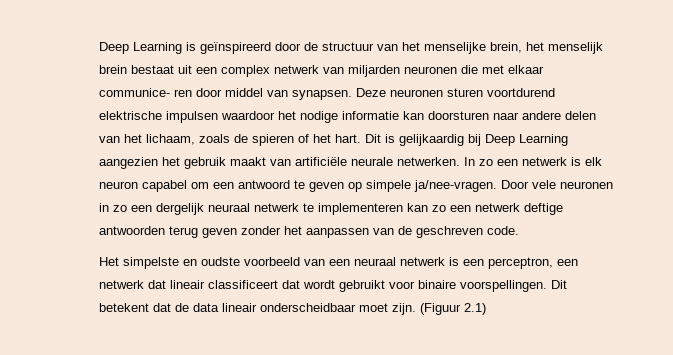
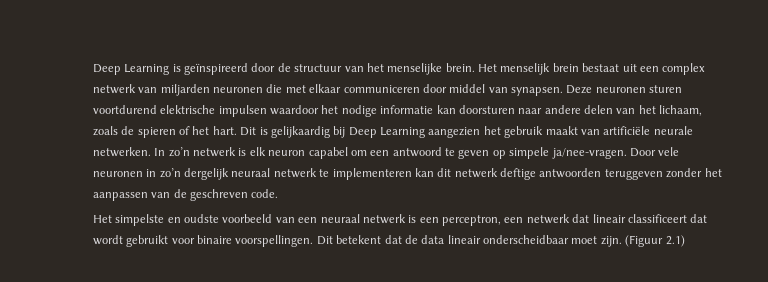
[489,42,544,53] brein, het -> [445,63,498,72] brein. Het
[98,88,192,97] communice- ren -> [343,85,420,93] communiceren
[478,159,518,166] zo een -> [168,147,190,157] zo’n
[112,205,152,212] zo een -> [159,168,181,178] zo’n
[431,205,471,212] zo een -> [437,168,452,177] dit
[168,226,237,238] terug geven -> [604,169,663,180] teruggeven

